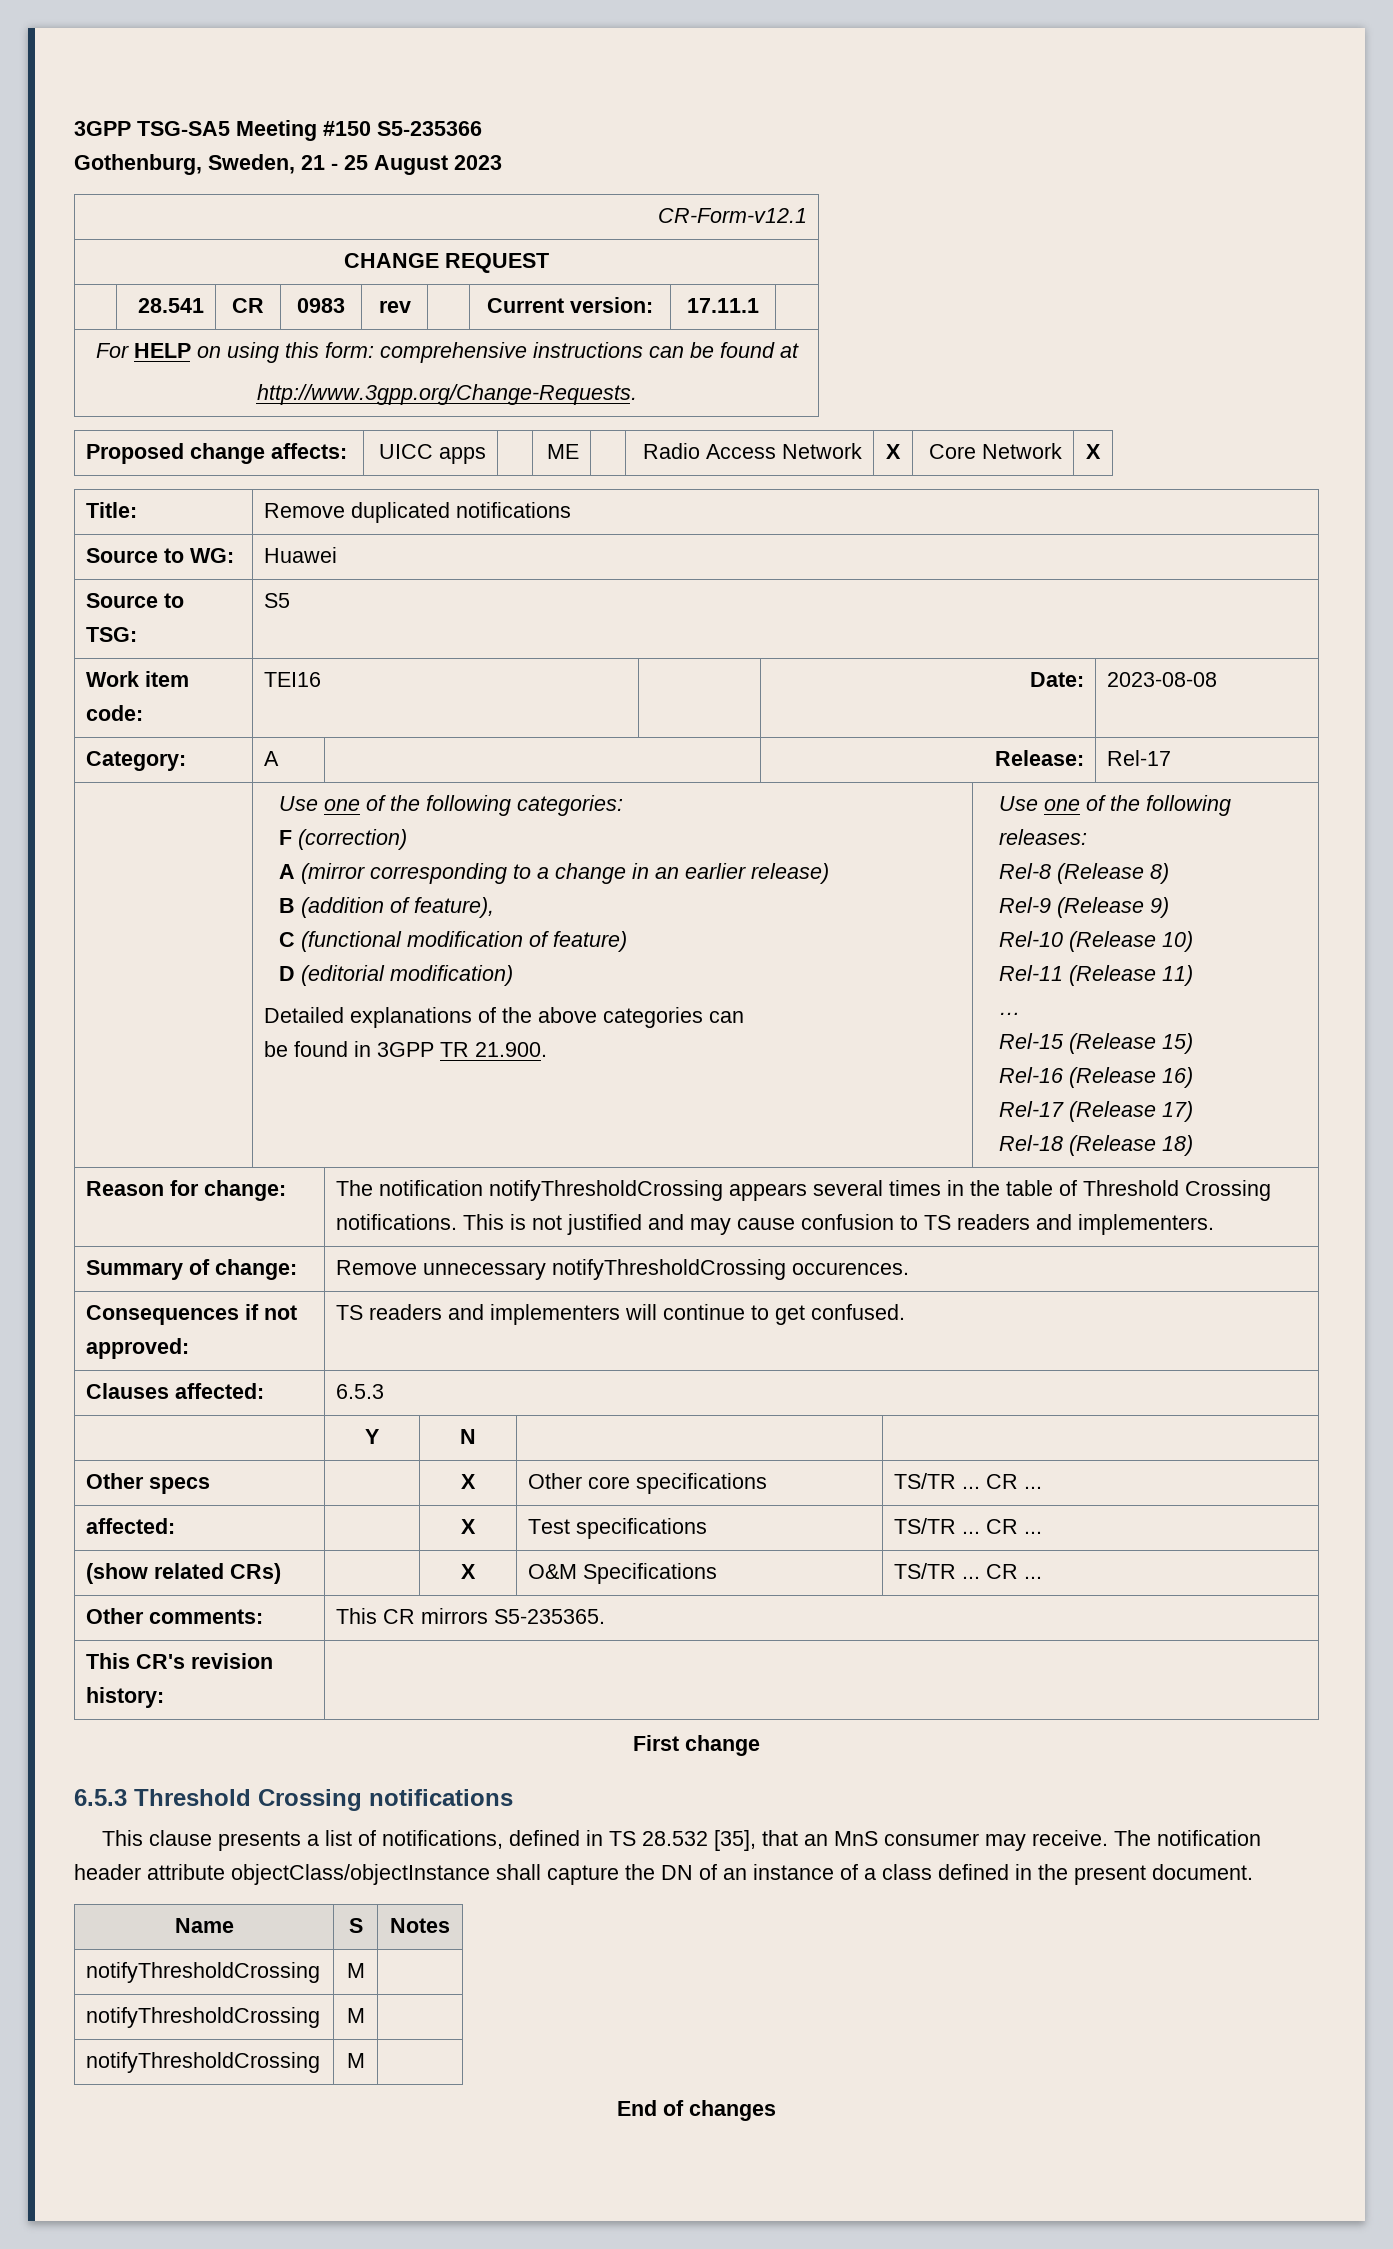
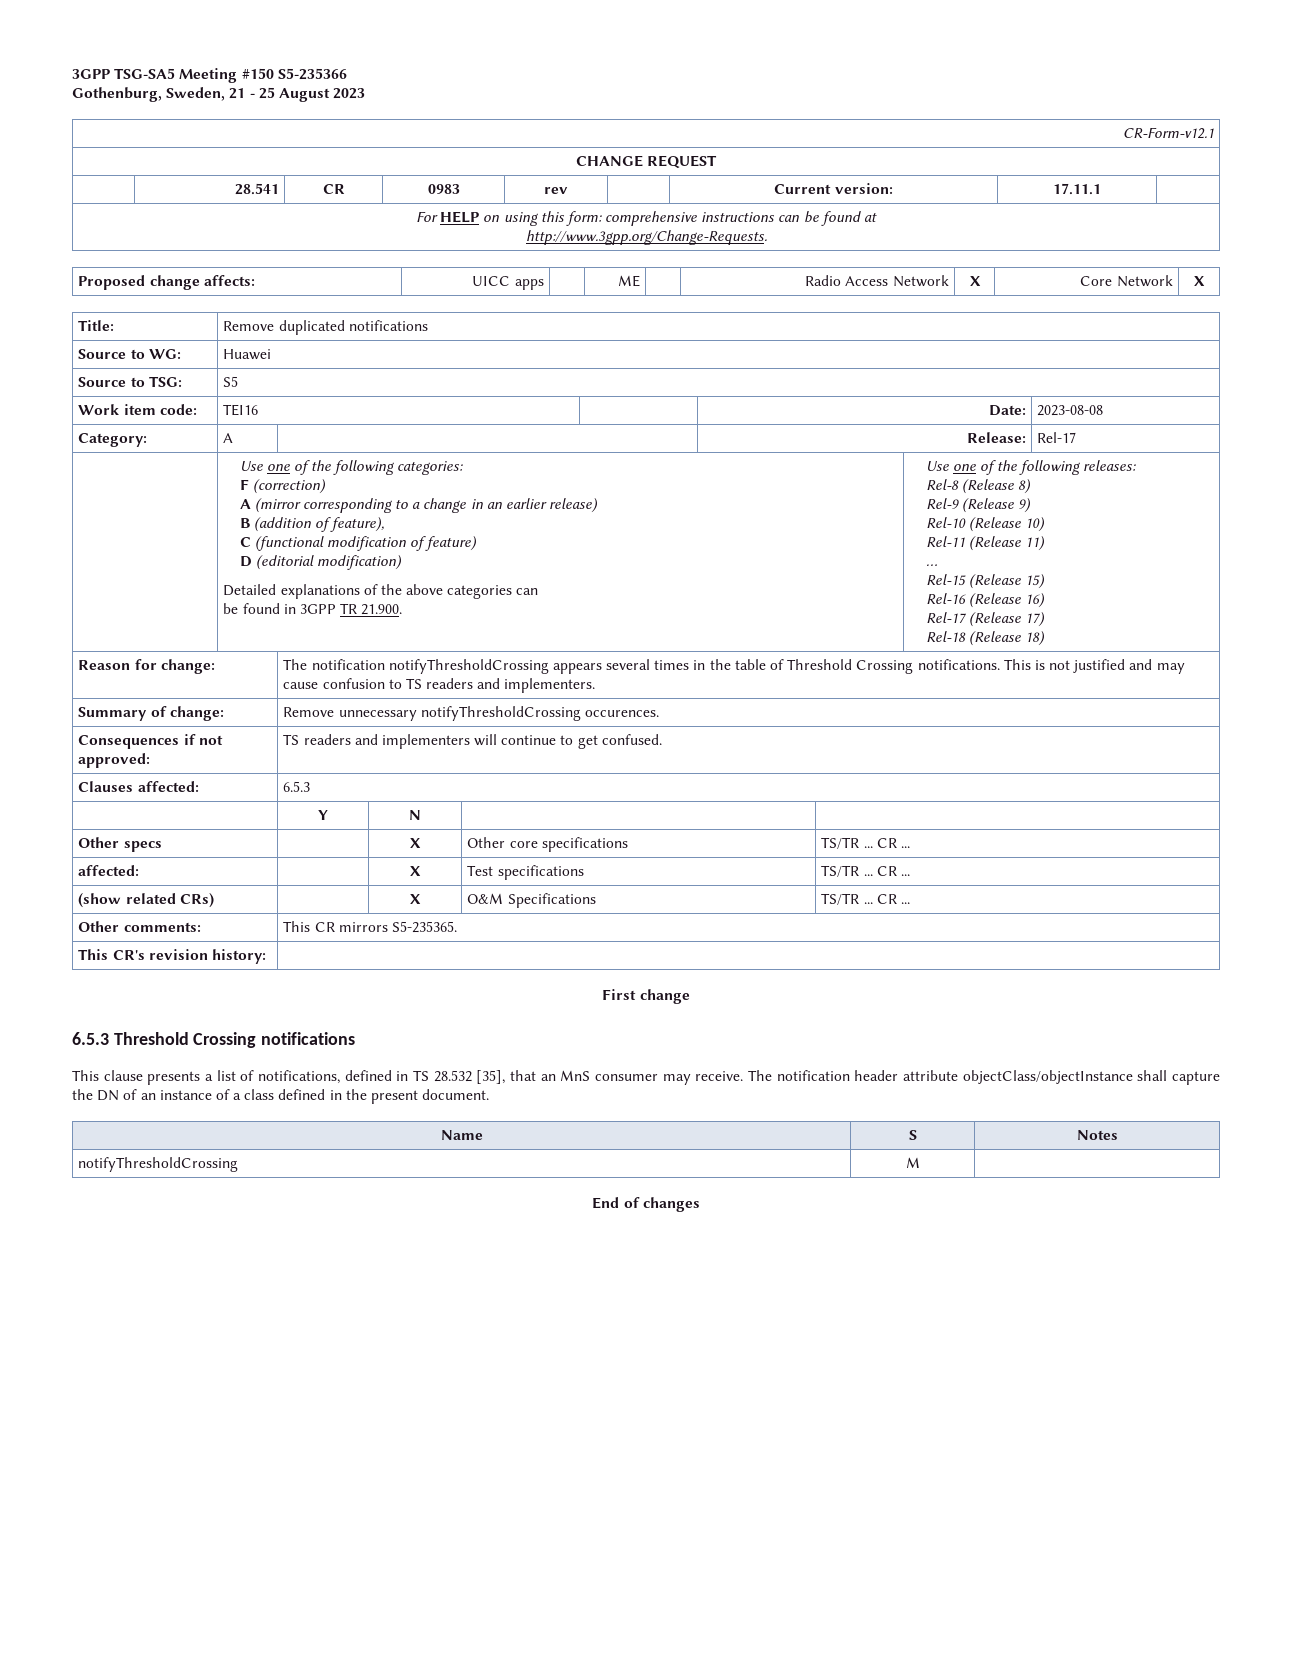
[86,2007,321,2028] [346,2008,365,2023] [86,2052,321,2073] [346,2053,365,2068] // notifyThresholdCrossing | M | // notifyThresholdCrossing | M | -> (920, 1162) none

